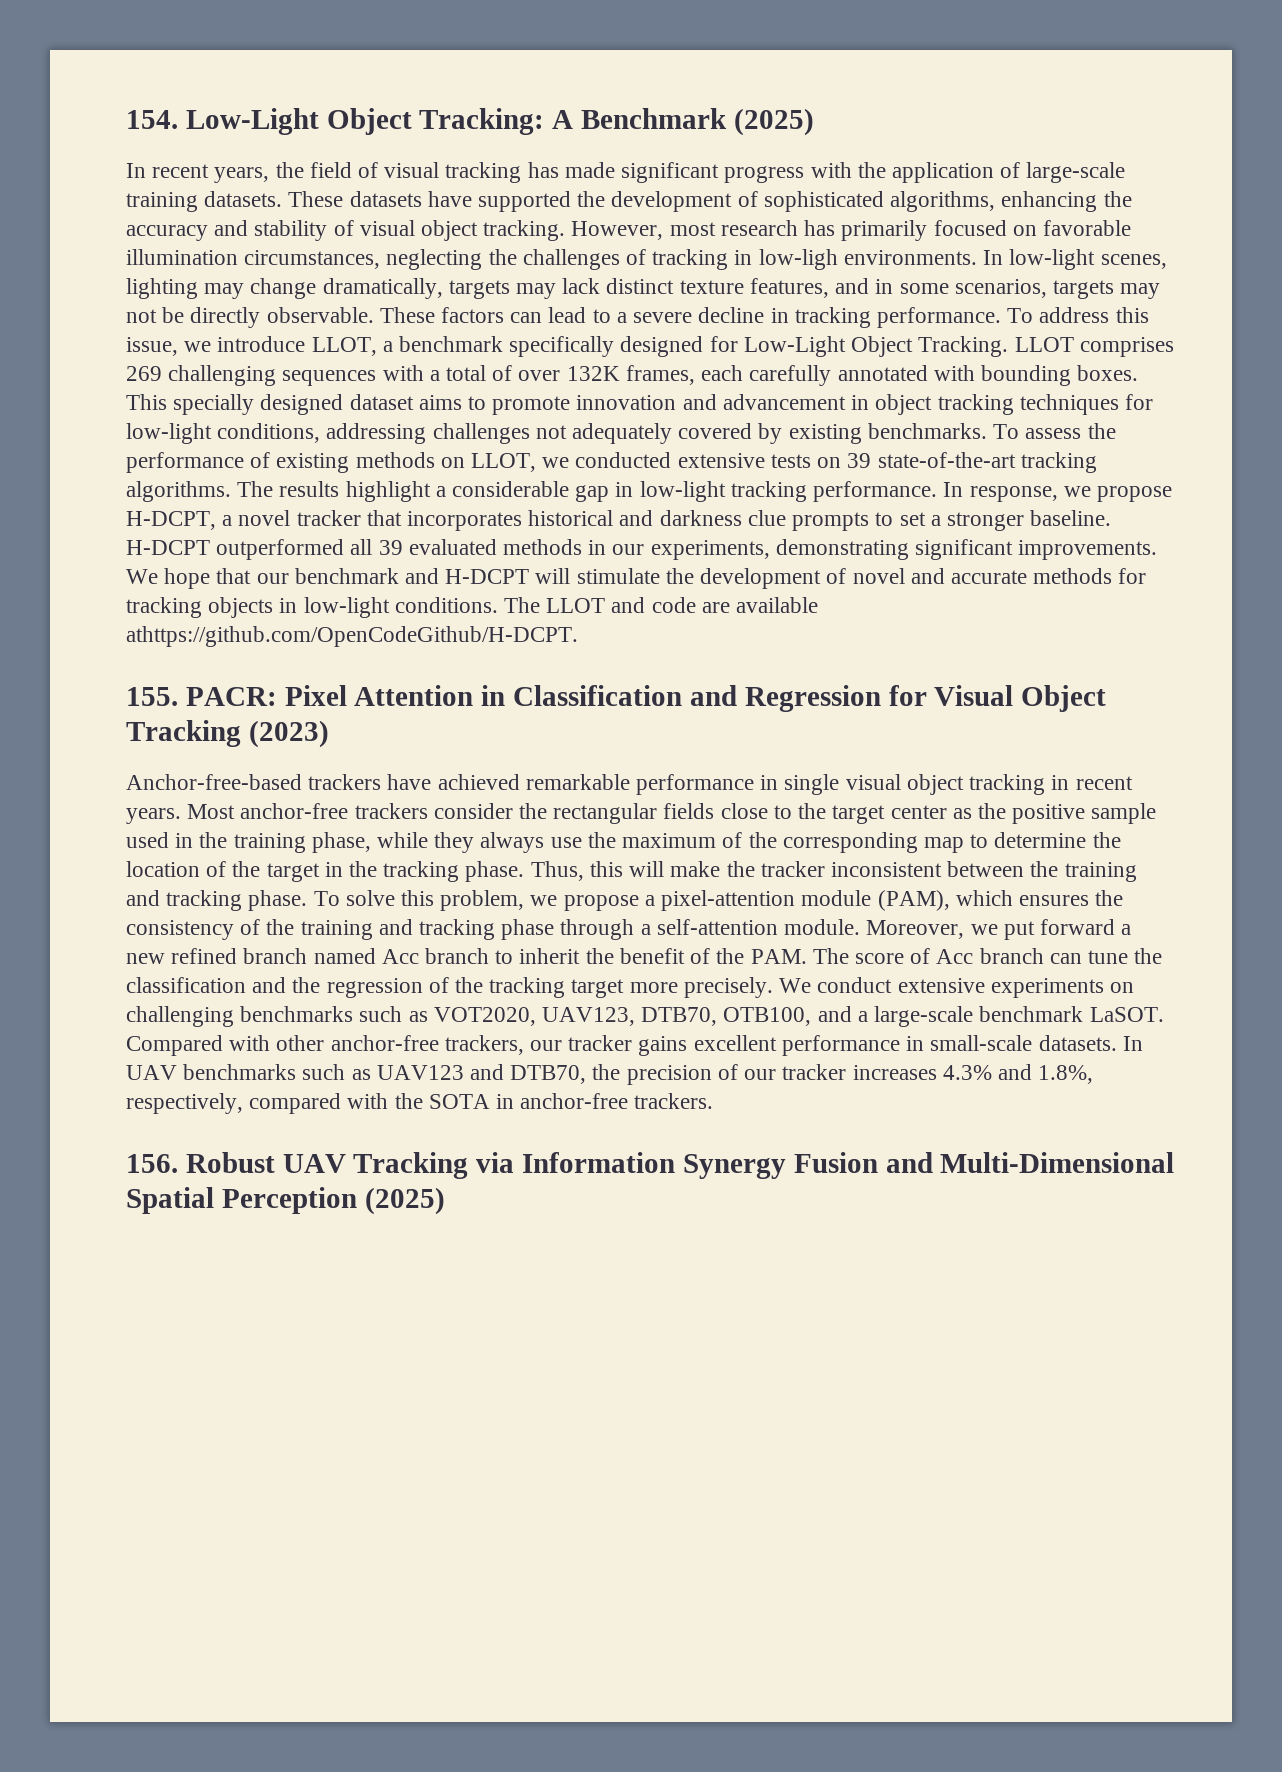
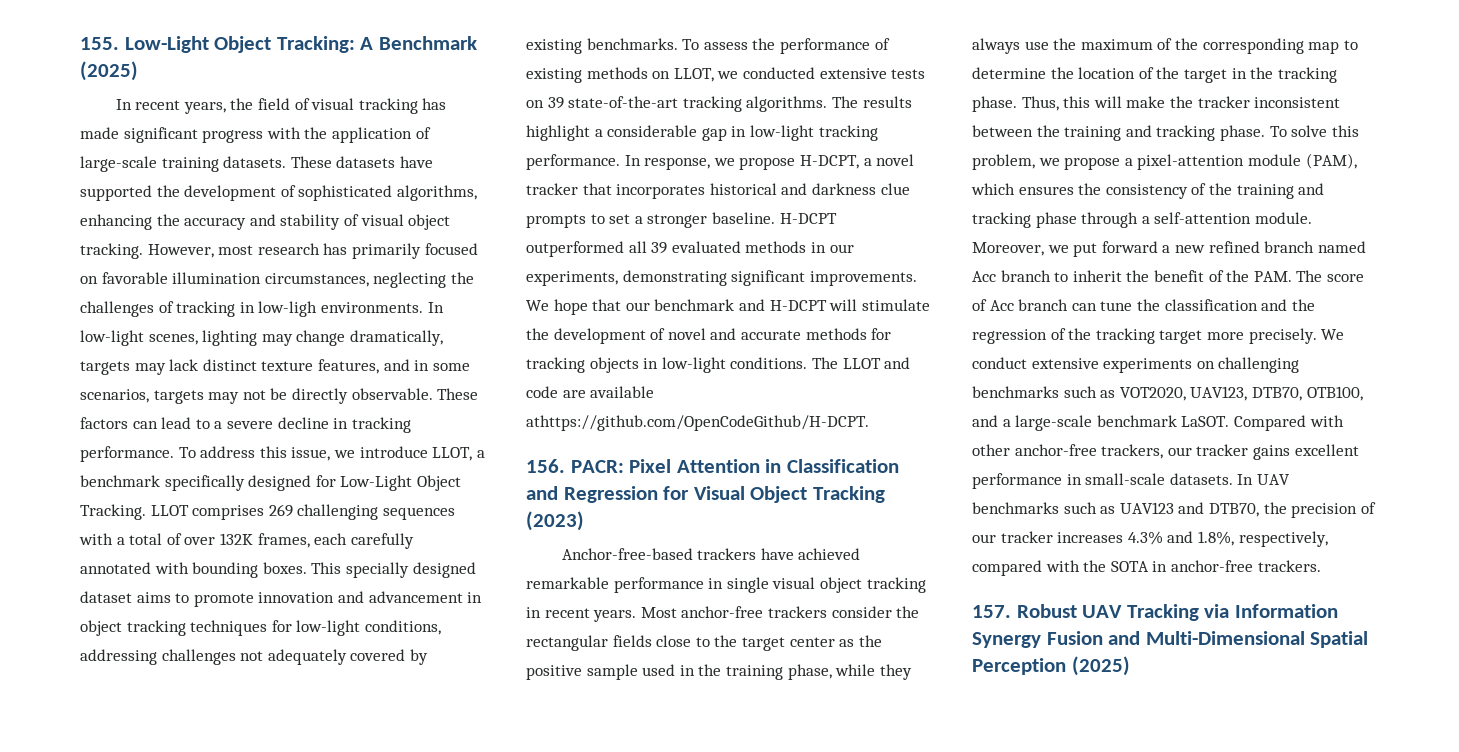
[126,110,178,129] 154. -> [80,37,119,50] 155.
[126,687,178,706] 155. -> [526,459,565,473] 156.
[126,1154,178,1173] 156. -> [972,605,1011,618] 157.

